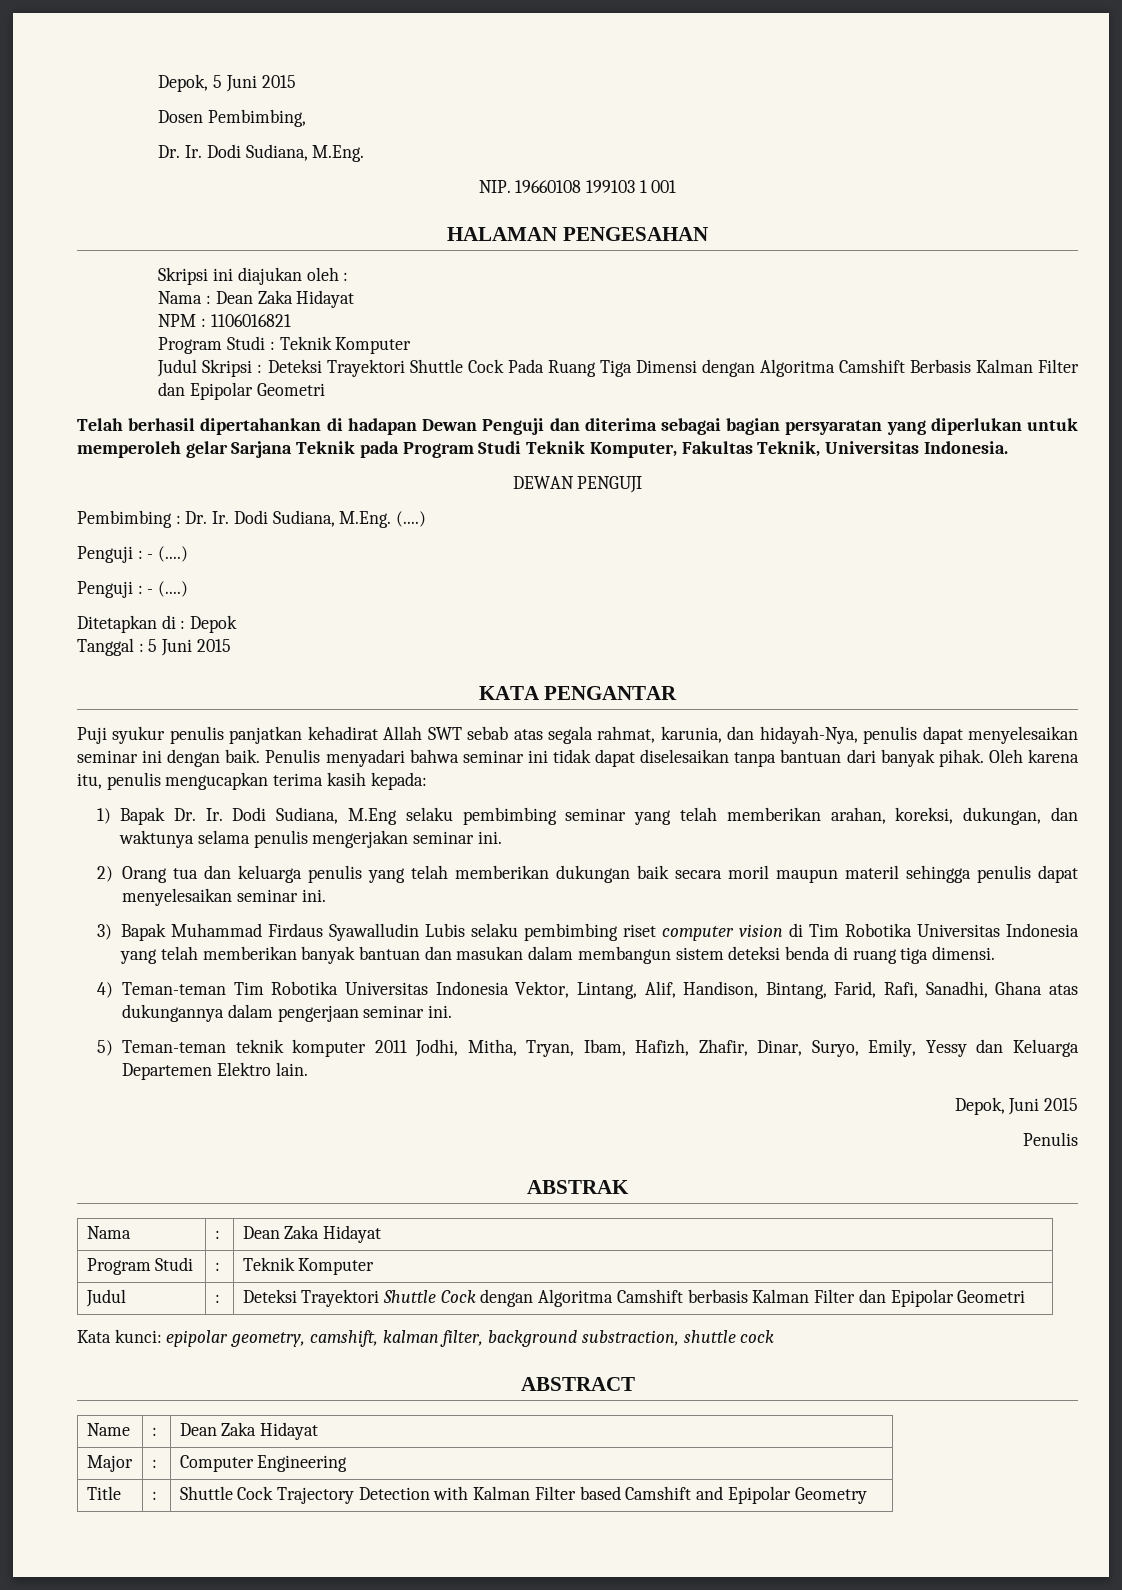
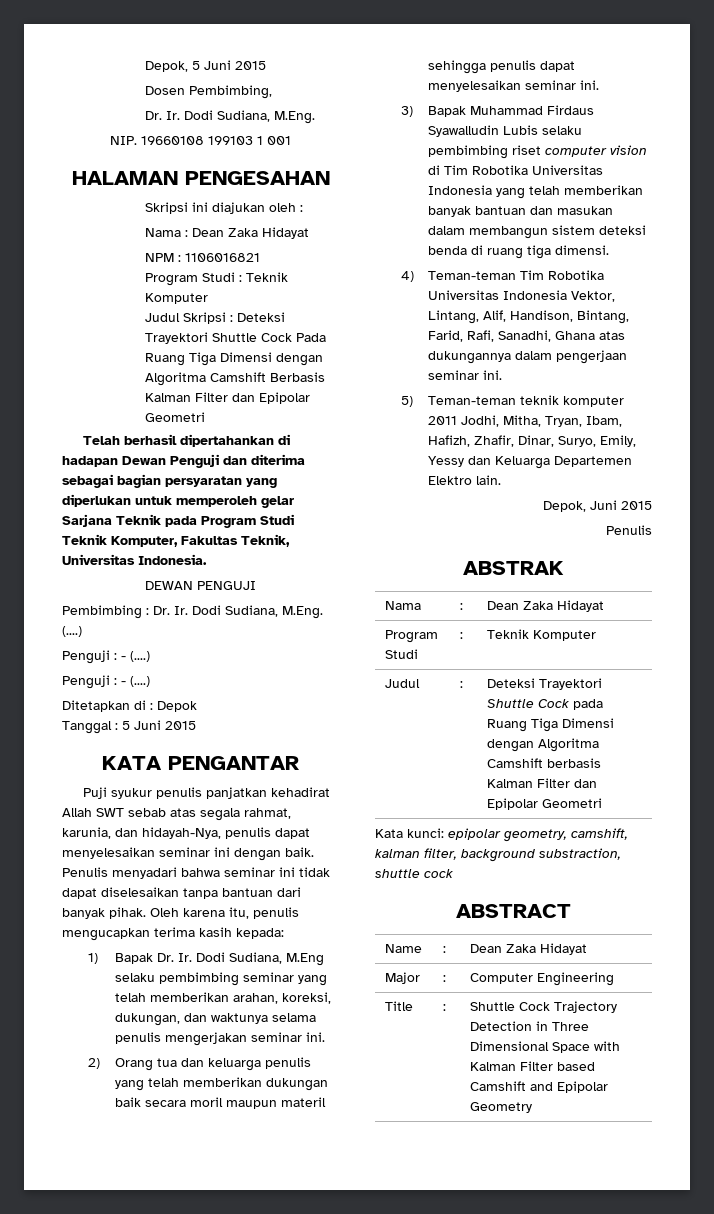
(476, 1296) none -> [573,699,604,710] [487,718,615,732] pada Ruang Tiga Dimensi
(430, 1493) none -> [536,1021,590,1031] [470,1041,591,1053] in Three Dimensional Space

